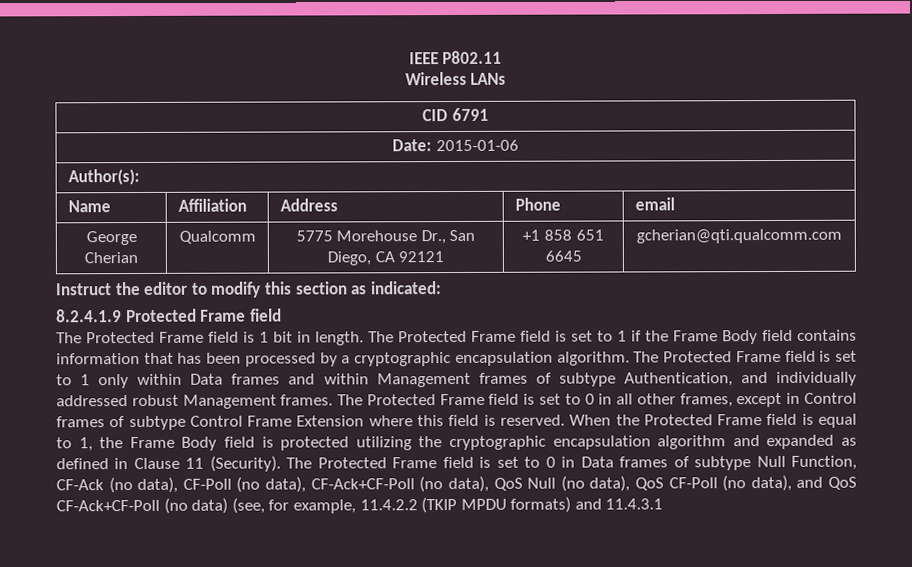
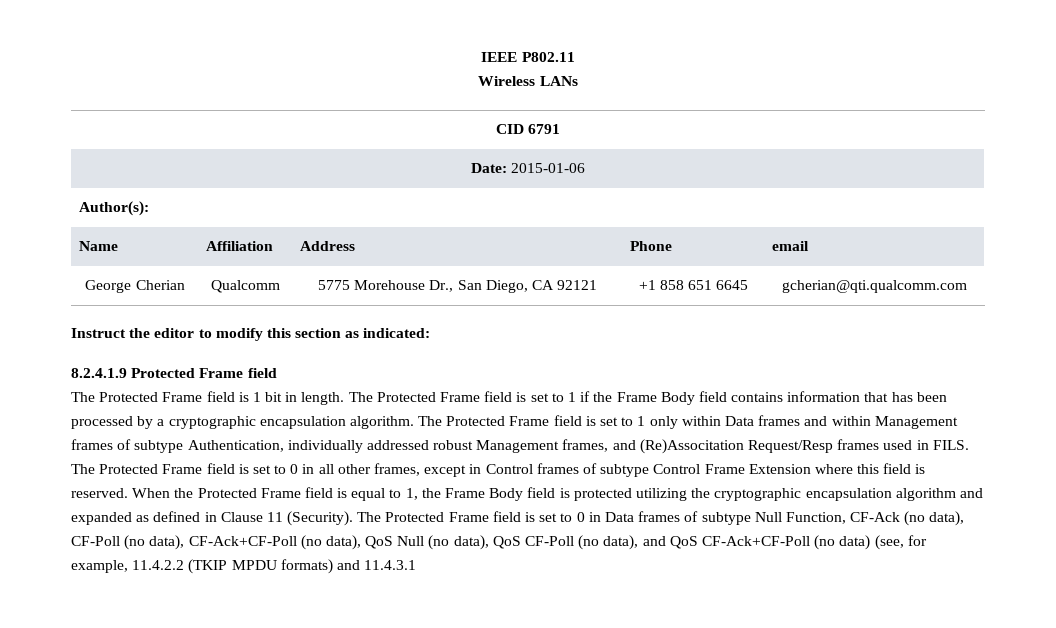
[740,372,768,384] and -> (284, 446) none
[280,394,334,406] frames. -> [562,439,969,454] frames, and (Re)Associtation Request/Resp frames used in FILS.

